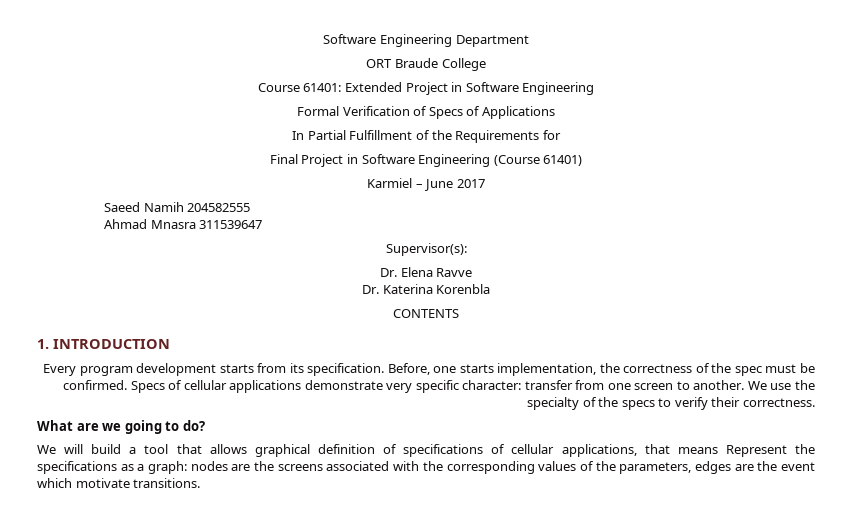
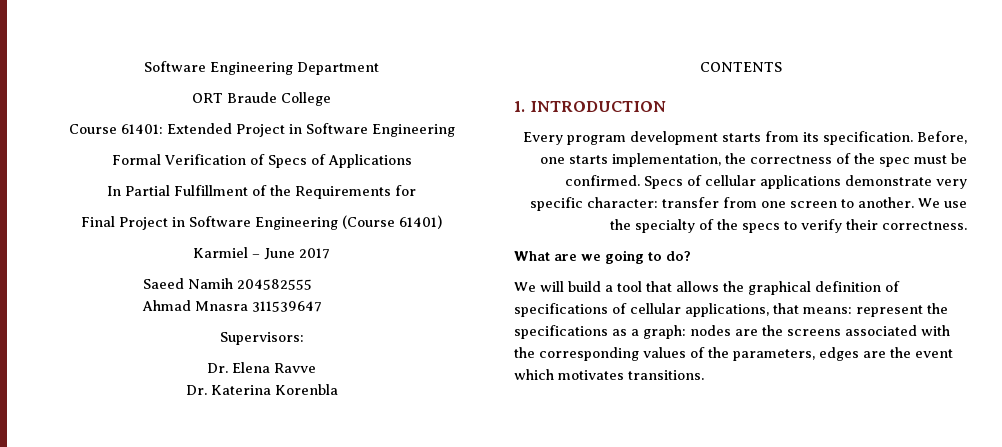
[385,243,467,256] Supervisor(s): -> [219,332,304,345] Supervisors:
(247, 449) none -> [723,281,744,292] the
[677,445,787,457] means Represent -> [803,305,923,317] means: represent
[75,478,130,488] motivate -> [558,370,624,380] motivates

